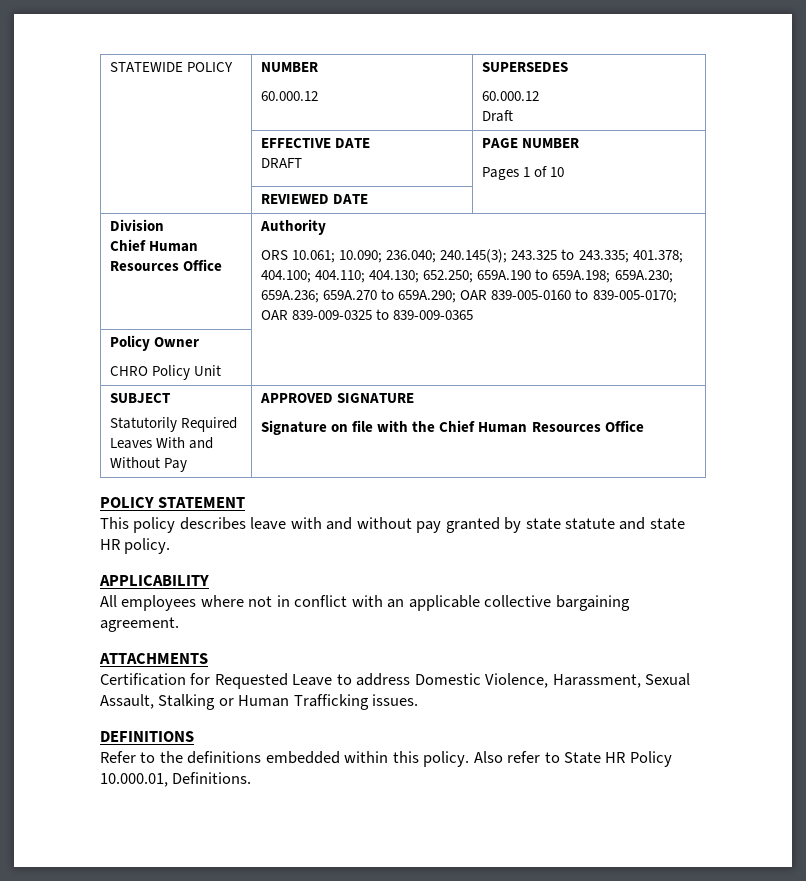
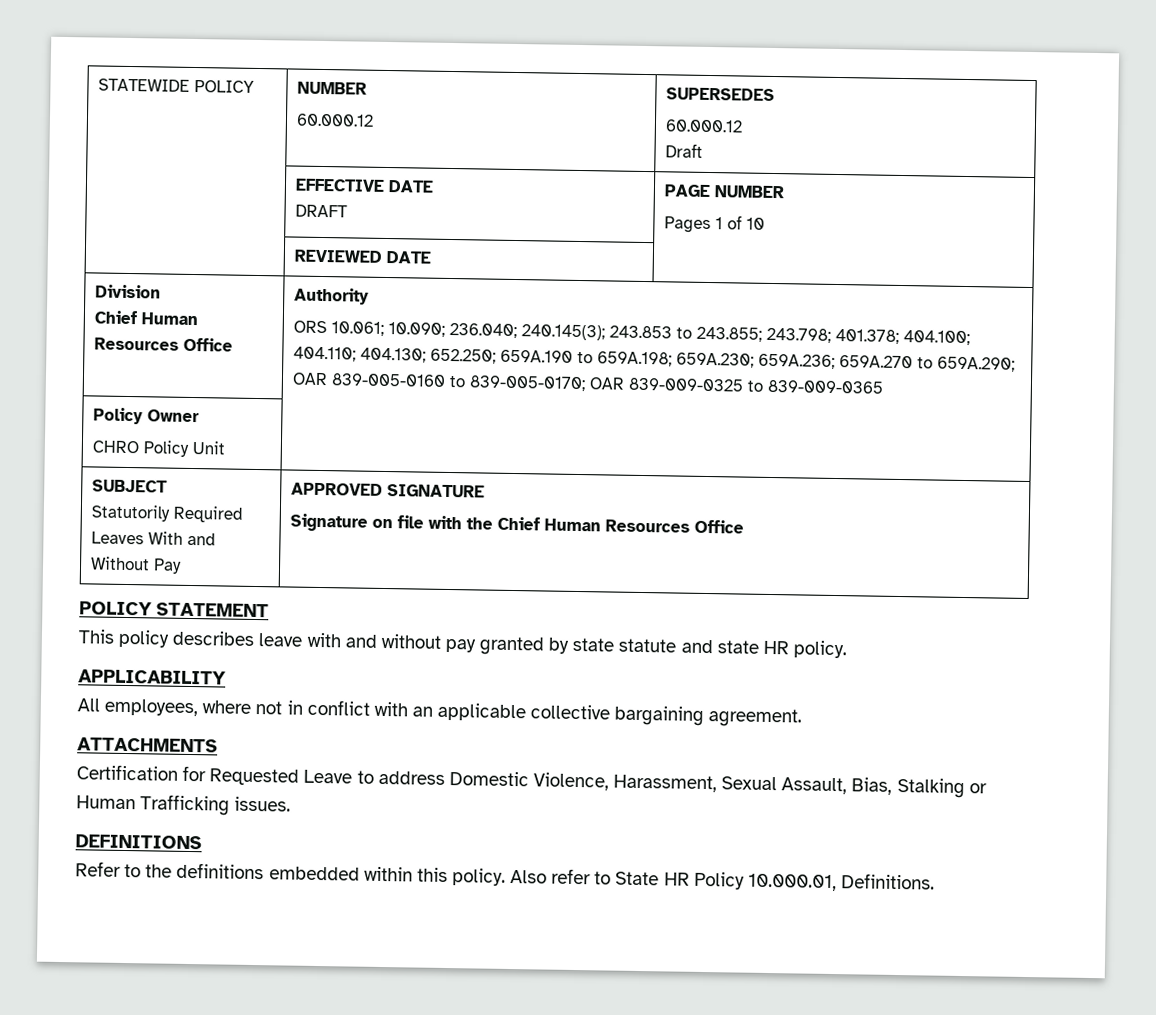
[511,249,629,263] 243.325 to 243.335; -> [608,325,831,343] 243.853 to 243.855; 243.798;
[121,595,197,611] employees -> [104,698,199,717] employees,
(154, 701) none -> [851,777,893,795] Bias,

